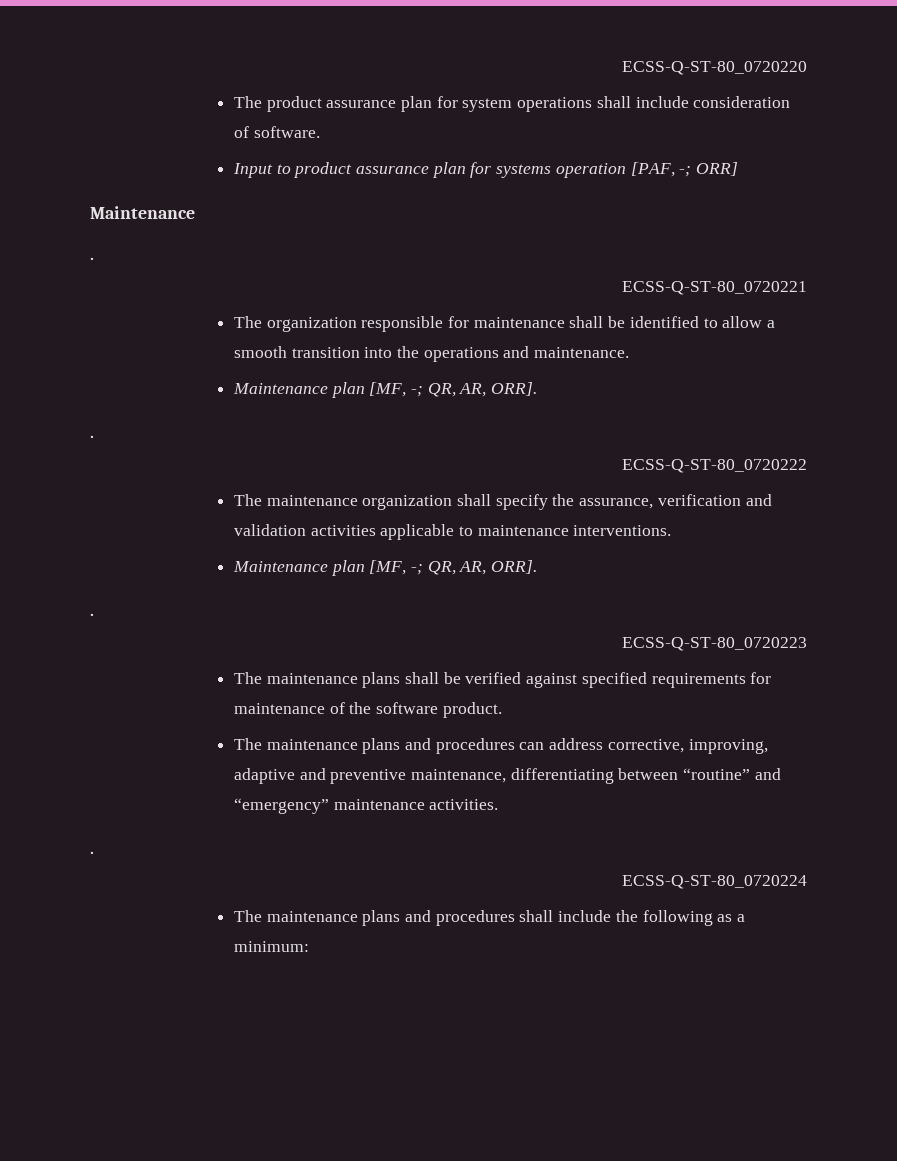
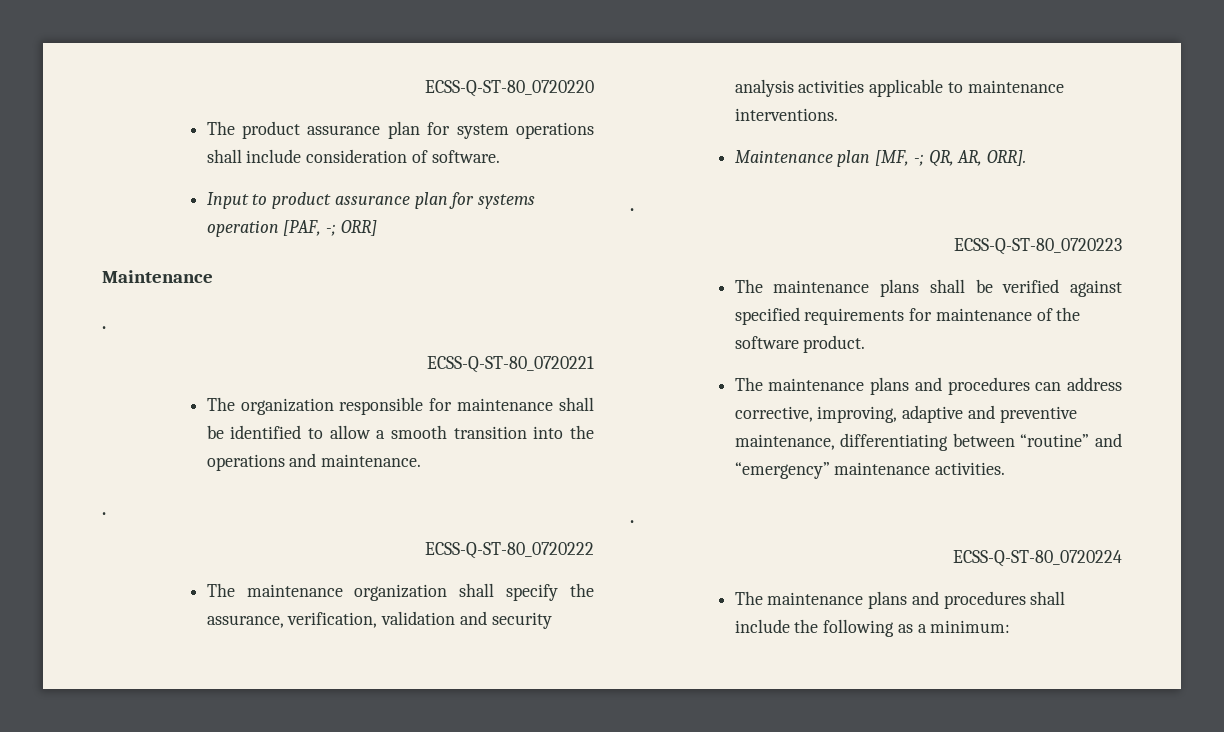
[232,382,538,398] // Maintenance plan [MF, -; QR, AR, ORR]. -> (422, 460) none
[657,494,772,506] [233,524,306,536] verification and validation -> [287,611,552,629] [734,79,794,97] verification, validation and security analysis

